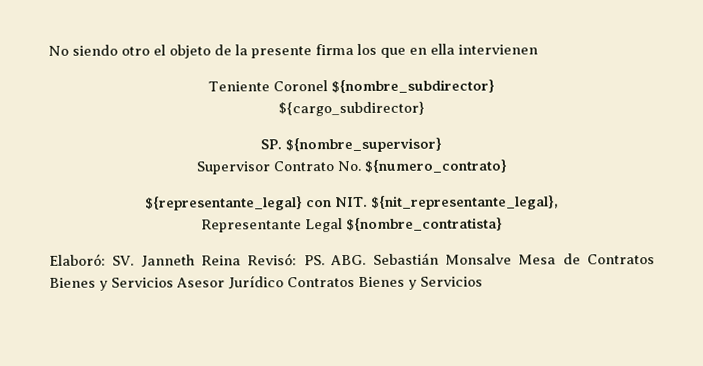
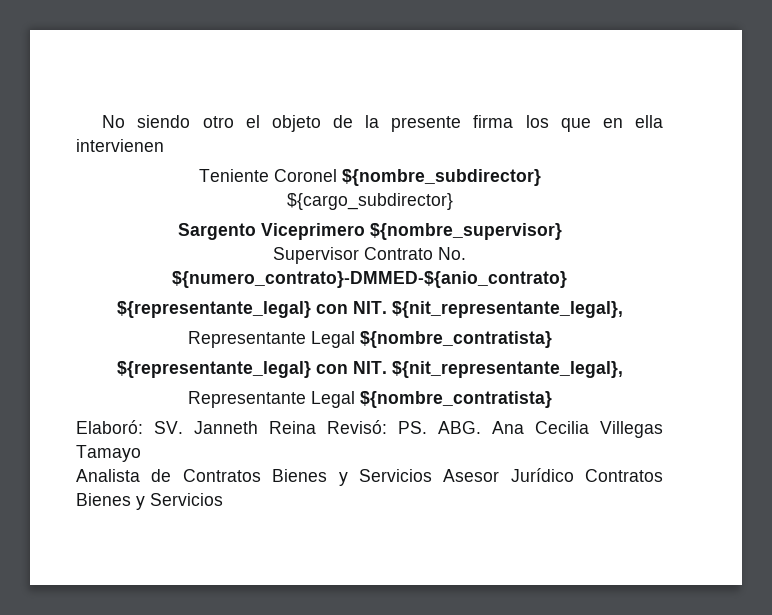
[260,139,283,150] SP. -> [177,223,365,240] Sargento Viceprimero
[363,159,507,173] ${numero_contrato} -> [172,271,567,288] [116,301,623,318] [187,331,552,348] ${numero_contrato}-DMMED-${anio_contrato} // ${representante_legal} con NIT. ${nit_representante_legal}, // Representante Legal ${nombre_contratista}
[372,252,557,265] Sebastián Monsalve Mesa -> [492,421,663,438] [76,445,141,462] [76,469,140,482] Ana Cecilia Villegas Tamayo // Analista

